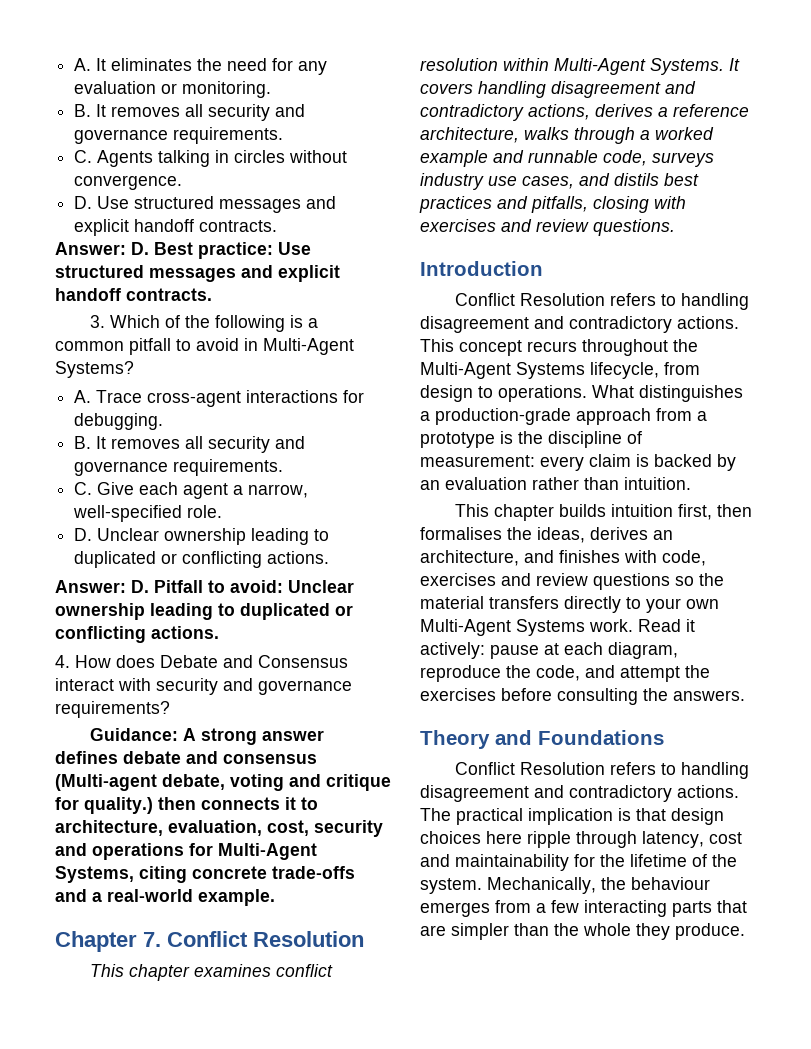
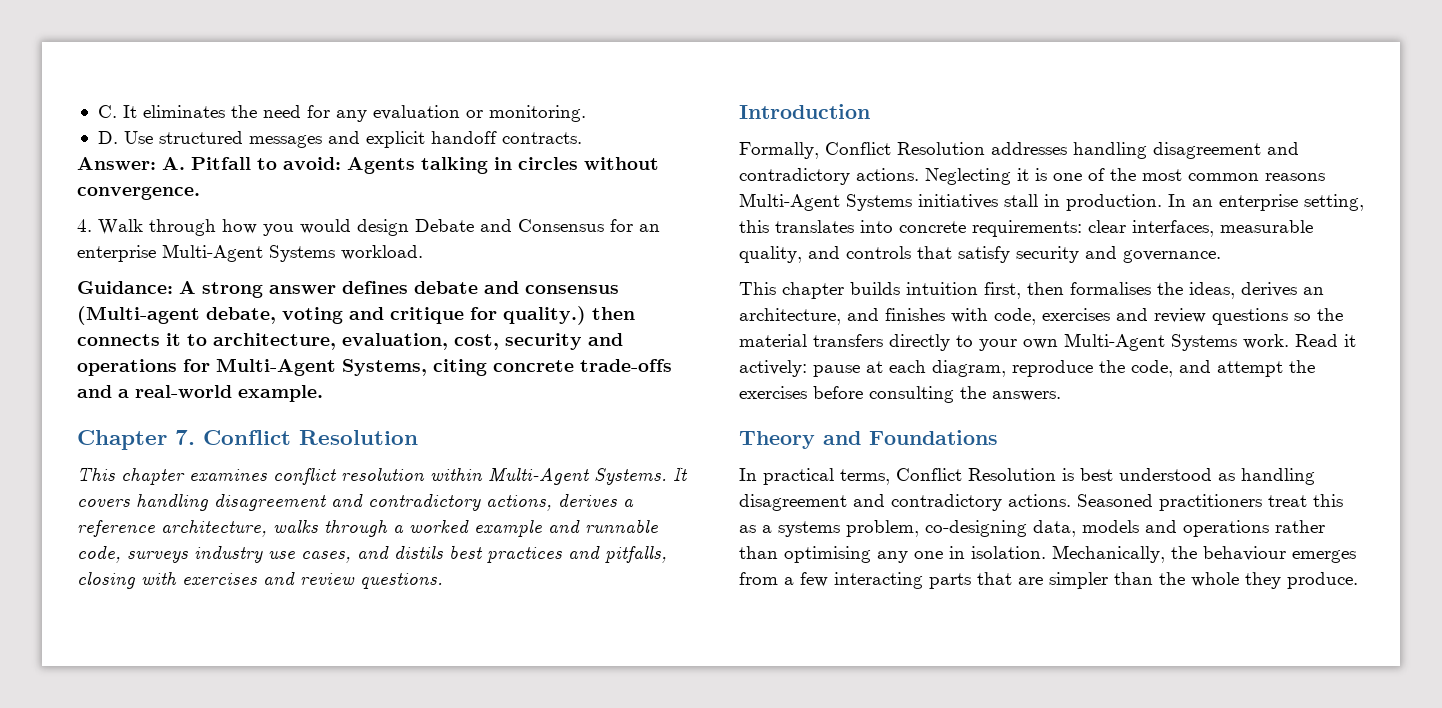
[74,58,92,71] A. -> [97,105,117,118] C.
[74,104,306,121] [74,127,284,144] [74,150,348,167] [74,175,183,190] // B. It removes all security and governance requirements. // C. Agents talking in circles without convergence. -> (586, 113) none
[131,242,311,259] [55,265,340,282] [55,288,212,301] [90,315,319,332] [55,338,354,355] [55,361,134,378] [74,390,365,407] [74,413,164,430] [74,436,306,453] [74,459,284,476] [74,482,309,499] [73,505,223,522] [74,528,330,545] [74,551,330,568] [55,580,354,593] [55,603,353,620] [55,626,219,643] [55,655,348,668] [55,678,352,695] [55,701,170,718] D. Best practice: Use structured messages and explicit handoff contracts. // 3. Which of the following is a common pitfall to avoid in Multi-Agent Systems? // A. Trace cross-agent interactions for debugging. // B. It removes all security and governance requirements. // C. Give each agent a narrow, well-specified role. // D. Unclear ownership leading to duplicated or conflicting actions. // Answer: D. Pitfall to avoid: Unclear ownership leading to duplicated or conflicting actions. // 4. How does Debate and Consensus interact with security and governance requirements? -> [162,157,659,174] [77,186,200,200] [77,219,660,236] [77,244,423,262] A. Pitfall to avoid: Agents talking in circles without convergence. // 4. Walk through how you would design Debate and Consensus for an enterprise Multi-Agent Systems workload.
[455,293,750,310] [420,316,739,333] [420,339,698,356] [420,362,700,379] [420,385,743,402] [420,408,707,425] [420,431,642,448] [420,454,736,471] [420,477,691,490] Conflict Resolution refers to handling disagreement and contradictory actions. This concept recurs throughout the Multi-Agent Systems lifecycle, from design to operations. What distinguishes a production-grade approach from a prototype is the discipline of measurement: every claim is backed by an evaluation rather than intuition. -> [739,142,1299,159] [739,168,1325,185] [739,193,1364,211] [739,220,1313,237] [739,246,1221,263] Formally, Conflict Resolution addresses handling disagreement and contradictory actions. Neglecting it is one of the most common reasons Multi-Agent Systems initiatives stall in production. In an enterprise setting, this translates into concrete requirements: clear interfaces, measurable quality, and controls that satisfy security and governance.
[455,762,750,779] [420,785,739,802] [420,808,724,825] [420,831,742,848] [420,854,737,871] [420,878,482,894] Conflict Resolution refers to handling disagreement and contradictory actions. The practical implication is that design choices here ripple through latency, cost and maintainability for the lifetime of the system. -> [739,468,1315,485] [739,494,1343,511] [739,520,1325,537] [739,546,1046,563] In practical terms, Conflict Resolution is best understood as handling disagreement and contradictory actions. Seasoned practitioners treat this as a systems problem, co-designing data, models and operations rather than optimising any one in isolation.

